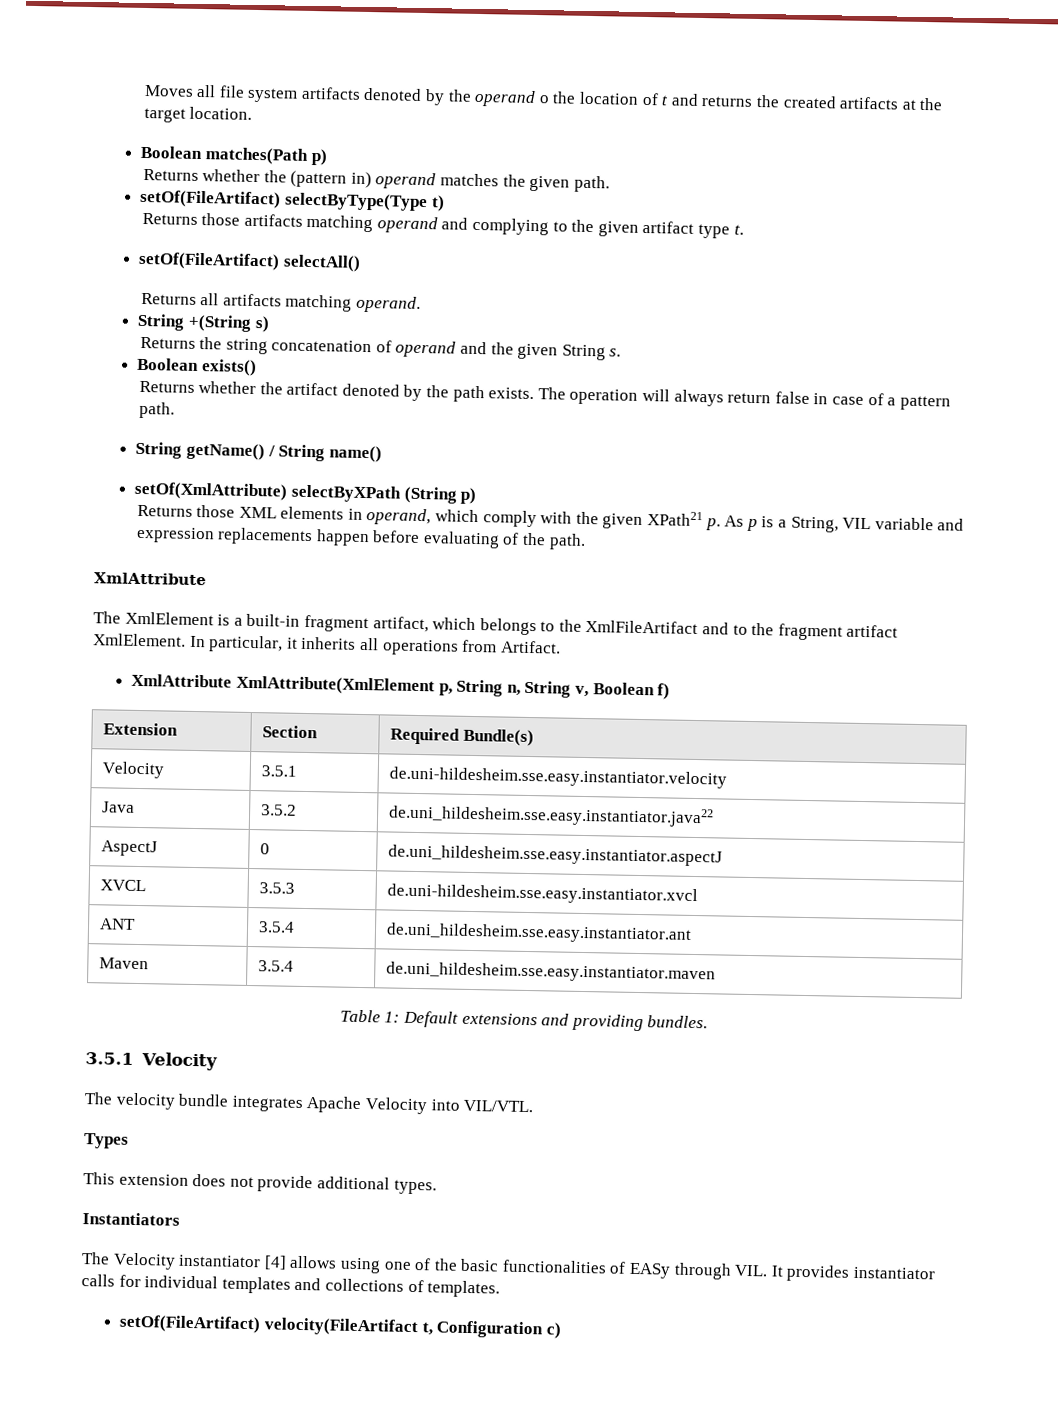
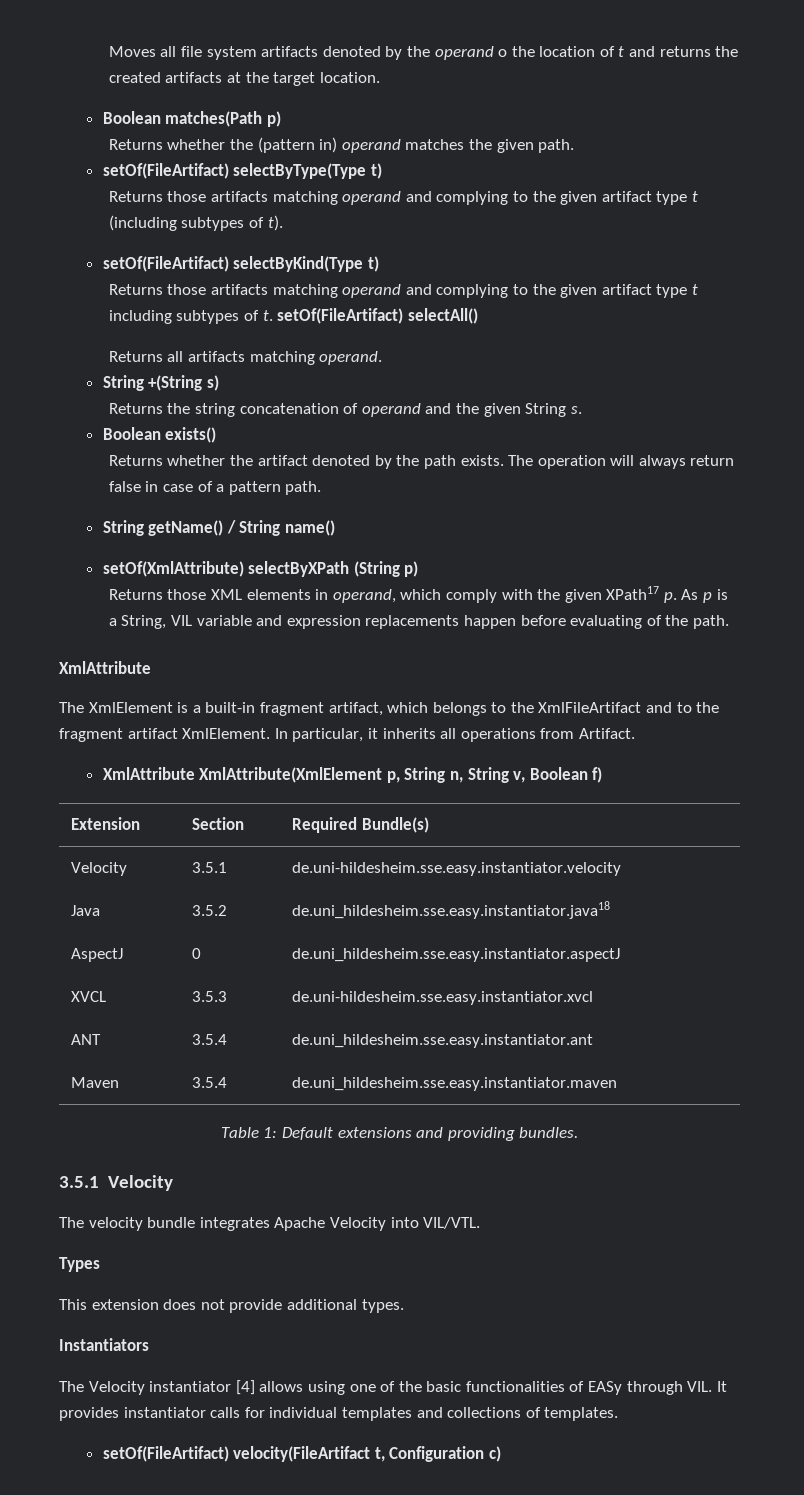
(730, 231) none -> [691,191,698,202] [108,215,283,231] [102,256,379,272] [108,284,698,298] [108,310,259,324] t (including subtypes of t). // setOf(FileArtifact) selectByKind(Type t) // Returns those artifacts matching operand and complying to the given artifact type t including subtypes of
(744, 229) // -> (273, 315) none
[646,511,703,527] XPath21 -> [606,586,660,600] XPath17
[388,803,715,828] de.uni_hildesheim.sse.easy.instantiator.java22 -> [291,901,610,919] de.uni_hildesheim.sse.easy.instantiator.java18

